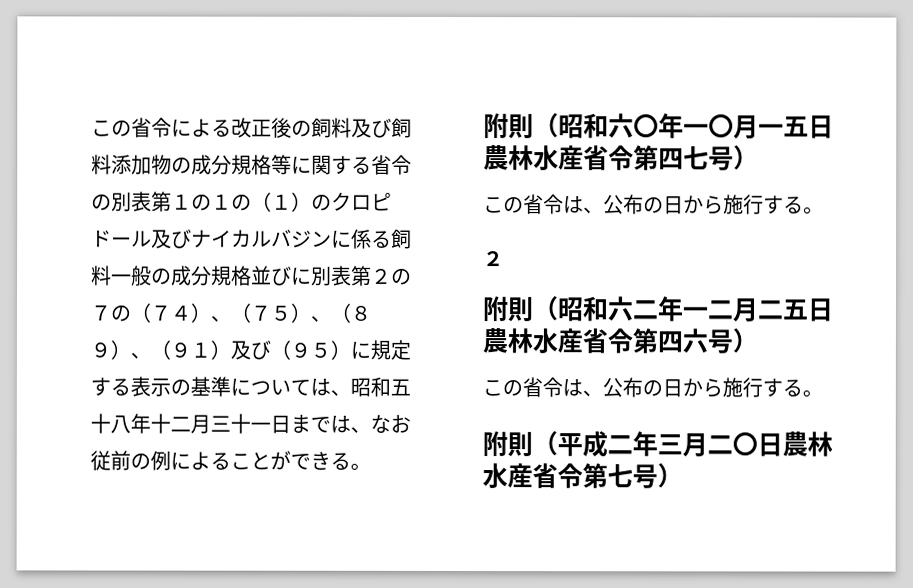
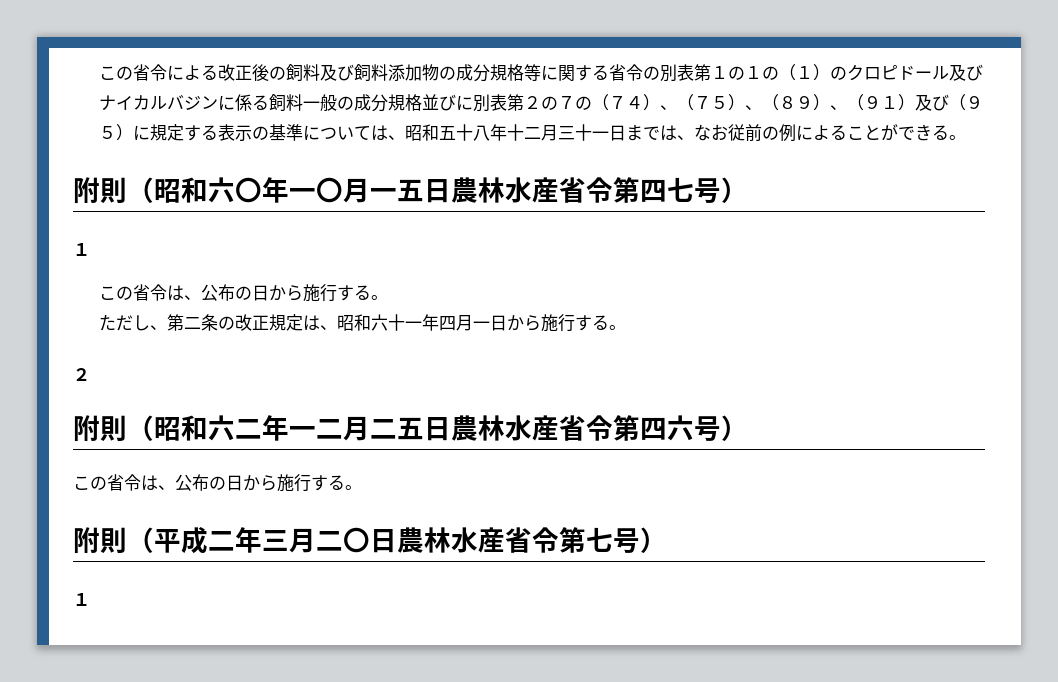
[483,194,824,215] // この省令は、公布の日から施行する。 -> [73,243,90,256] [98,284,388,302] [98,314,626,332] // １ // この省令は、公布の日から施行する。 // ただし、第二条の改正規定は、昭和六十一年四月一日から施行する。
(683, 475) none -> [73,593,90,606] // １

